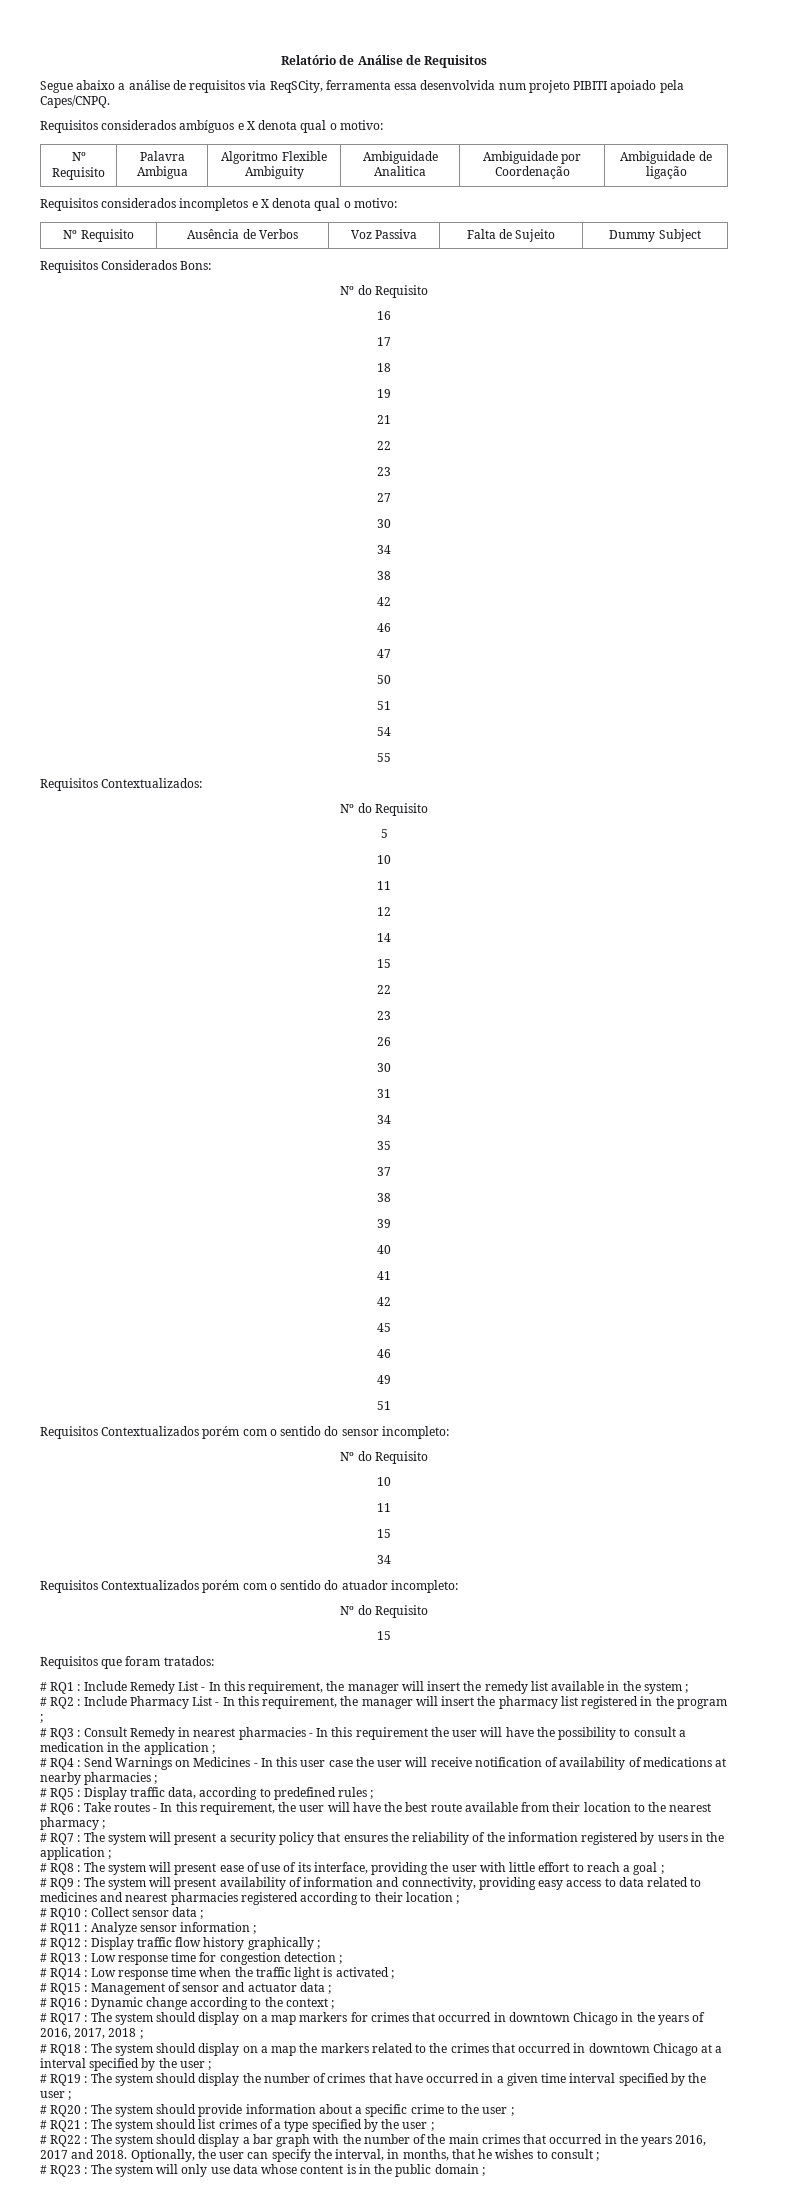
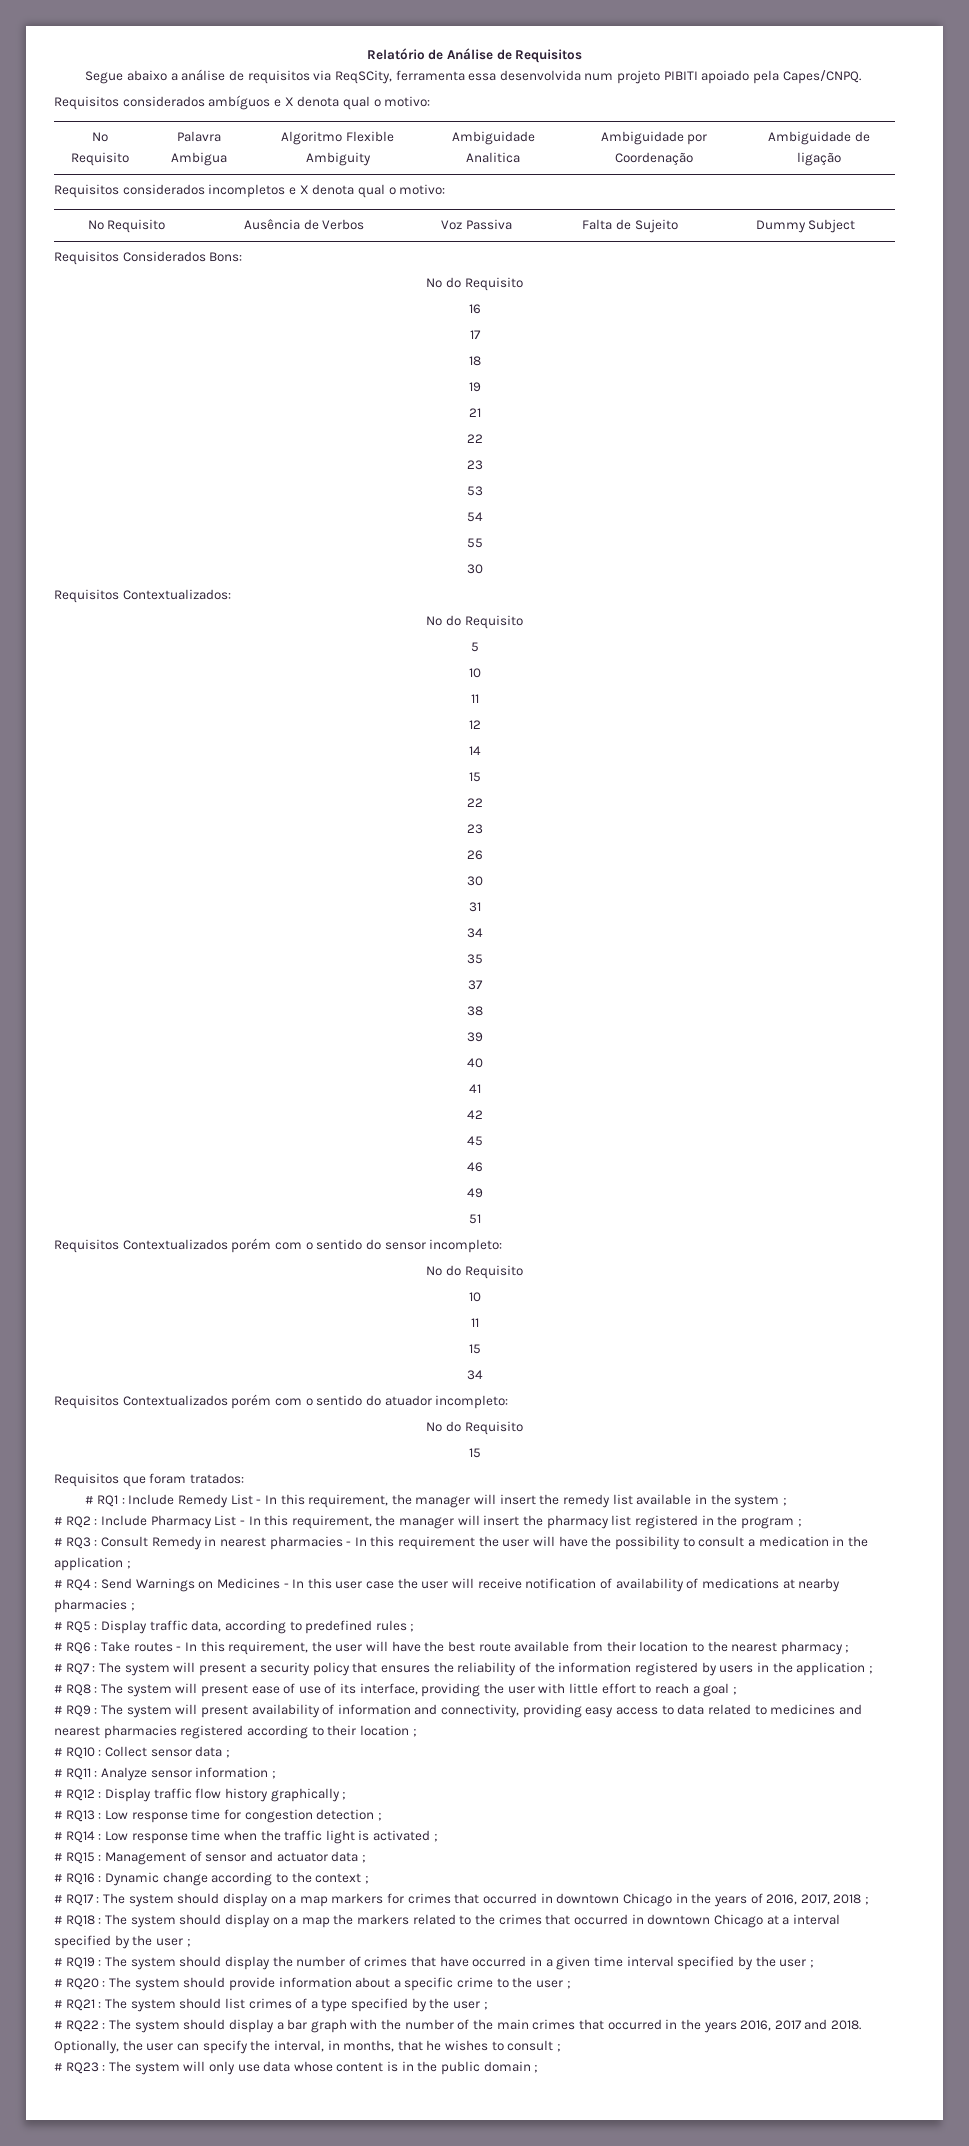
[377,493,391,502] [377,519,391,528] [377,545,391,554] [377,571,391,580] [377,597,391,606] [377,623,391,632] [377,649,391,658] [377,675,391,684] [377,701,391,710] 27 // 30 // 34 // 38 // 42 // 46 // 47 // 50 // 51 -> [466,486,483,496] 53
(391, 757) none -> [466,564,483,574] // 30

